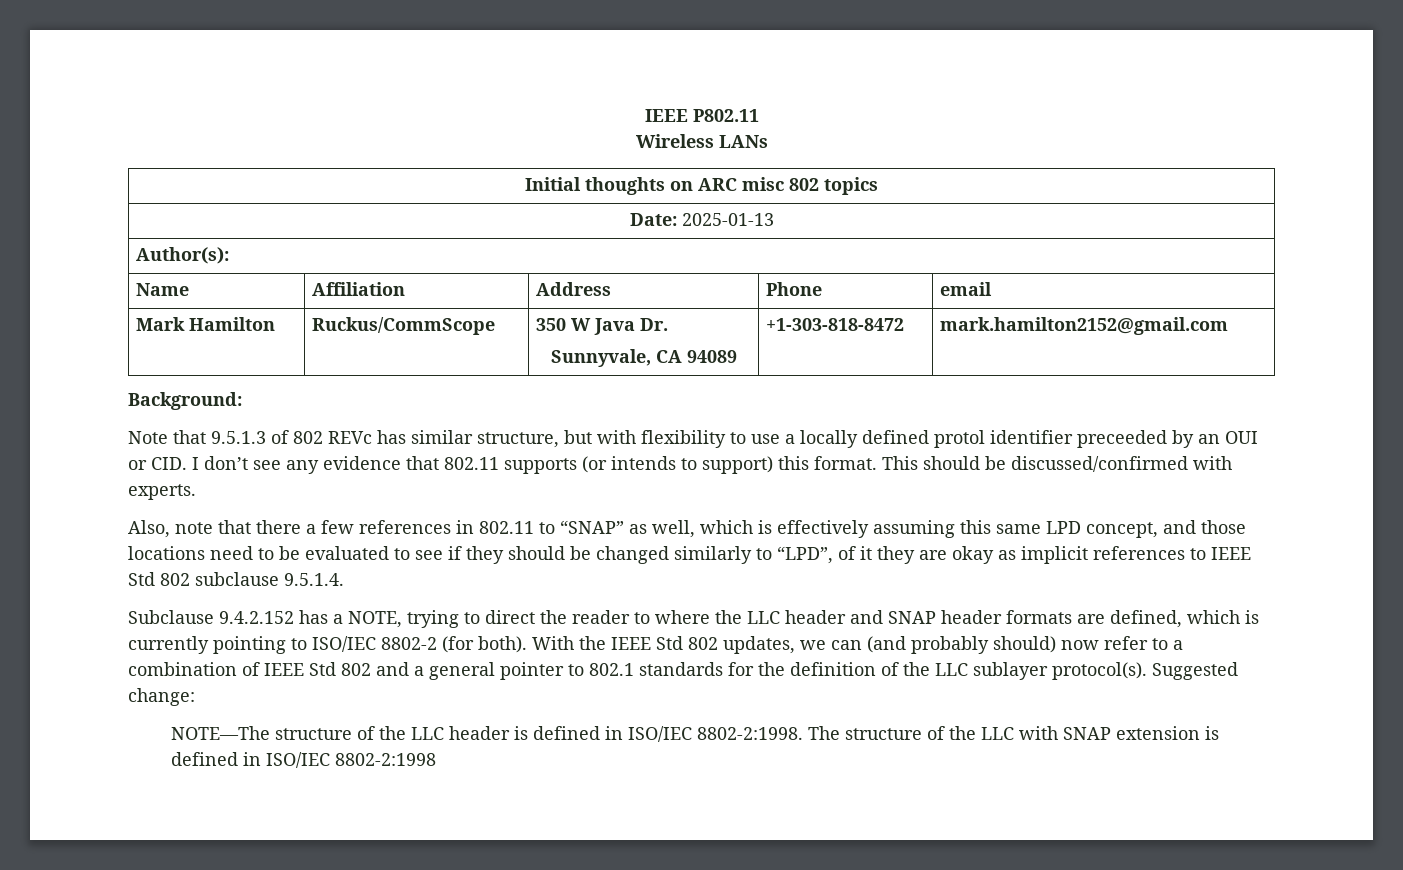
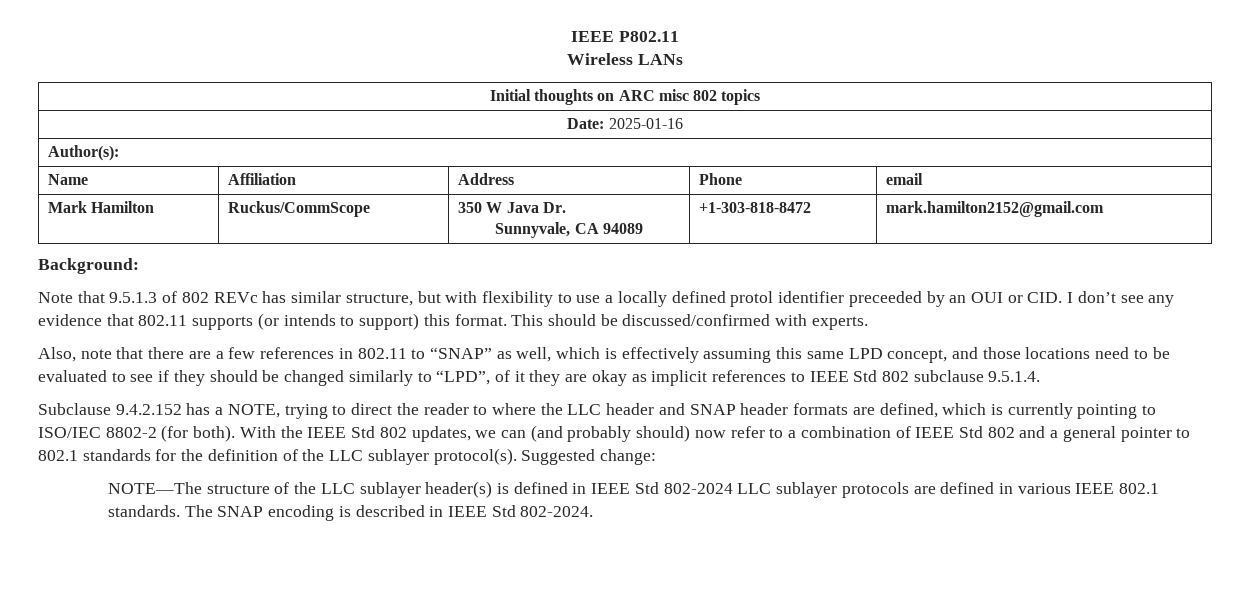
[681,213,774,226] 2025-01-13 -> [608,118,683,129] 2025-01-16
(301, 527) none -> [188,351,211,359] are
[448,726,1219,742] [170,752,436,768] header is defined in ISO/IEC 8802-2:1998. The structure of the LLC with SNAP extension is defined in ISO/IEC 8802-2:1998 -> [359,481,1160,498] [107,505,594,521] sublayer header(s) is defined in IEEE Std 802-2024 LLC sublayer protocols are defined in various IEEE 802.1 standards. The SNAP encoding is described in IEEE Std 802-2024.

